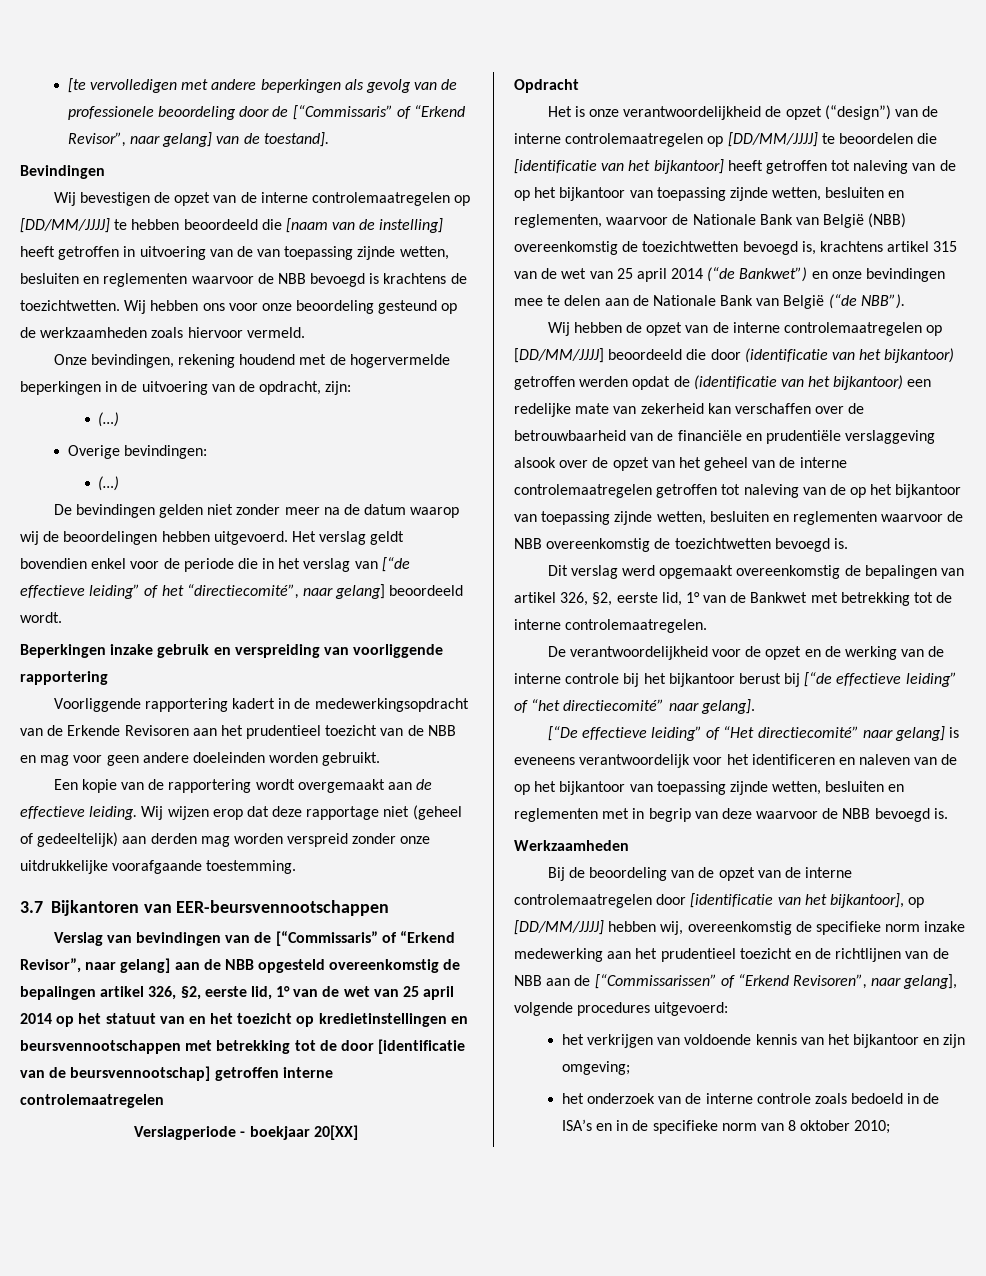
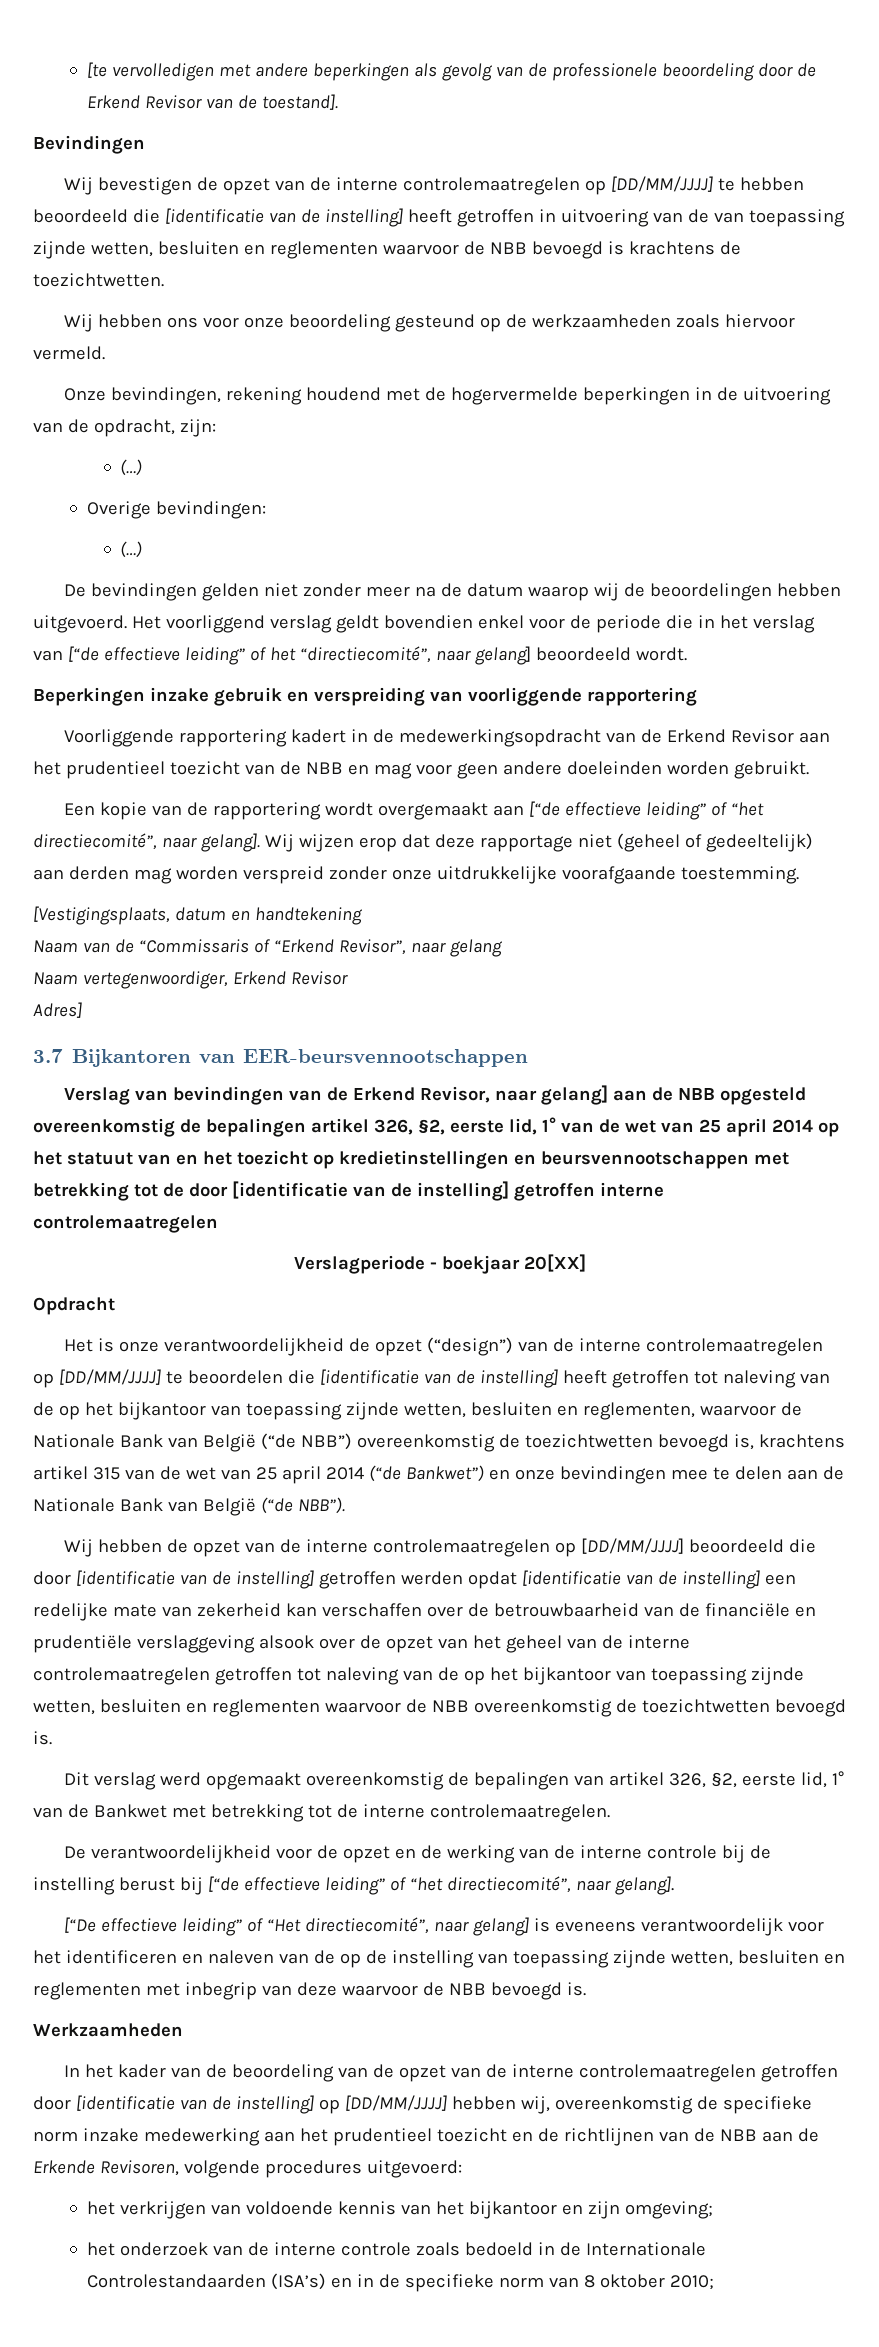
[292,105,465,120] [67,132,213,147] [“Commissaris” of “Erkend Revisor”, naar gelang] -> [86,95,202,109] Erkend Revisor
[285,218,328,233] [naam -> [164,208,264,224] [identificatie
(120, 305) none -> (164, 280) //
(316, 536) none -> [165,615,265,633] voorliggend
[67,725,189,736] Erkende Revisoren -> [667,729,795,743] Erkend Revisor
[416,779,433,790] [20,806,138,820] de effectieve leiding. -> [529,801,765,820] [33,833,260,852] [“de effectieve leiding” of “het directiecomité”, naar gelang].
(297, 867) none -> [33,906,362,925] [33,939,502,957] [33,971,348,989] [33,1002,82,1018] // [Vestigingsplaats, datum en handtekening // Naam van de “Commissaris of “Erkend Revisor”, naar gelang // Naam vertegenwoordiger, Erkend Revisor // Adres]
[275,931,455,946] [20,958,81,973] [“Commissaris” of “Erkend Revisor”, -> [353,1086,491,1103] Erkend Revisor,
[70,1066,211,1081] beursvennootschap] -> [416,1181,509,1201] instelling]
[628,159,724,174] het bijkantoor] -> [455,1369,558,1388] de instelling]
[868,213,907,228] (NBB) -> [260,1433,352,1450] (“de NBB”)
[744,348,955,363] [514,375,904,390] (identificatie van het bijkantoor) getroffen werden opdat de (identificatie van het bijkantoor) -> [75,1570,760,1589] [identificatie van de instelling] getroffen werden opdat [identificatie van de instelling]
[643,673,735,687] het bijkantoor -> [750,1845,772,1859] [33,1877,115,1895] de instelling
[563,699,665,711] directiecomité” -> [446,1876,571,1893] directiecomité”,
[757,726,859,738] directiecomité” -> [305,1917,430,1934] directiecomité”,
[534,781,626,795] het bijkantoor -> [365,1950,474,1968] de instelling
[632,808,691,822] in begrip -> [184,1982,257,2000] inbegrip
[547,867,565,881] Bij -> [64,2064,202,2078] In het kader van
[656,893,904,908] door [identificatie van het bijkantoor], -> [761,2064,839,2082] [33,2095,314,2114] getroffen door [identificatie van de instelling]
[594,974,958,989] [“Commissarissen” of “Erkend Revisoren”, naar gelang], -> [33,2160,179,2176] Erkende Revisoren,
[561,1119,592,1131] ISA’s -> [585,2242,706,2256] [86,2273,326,2290] Internationale Controlestandaarden (ISA’s)

